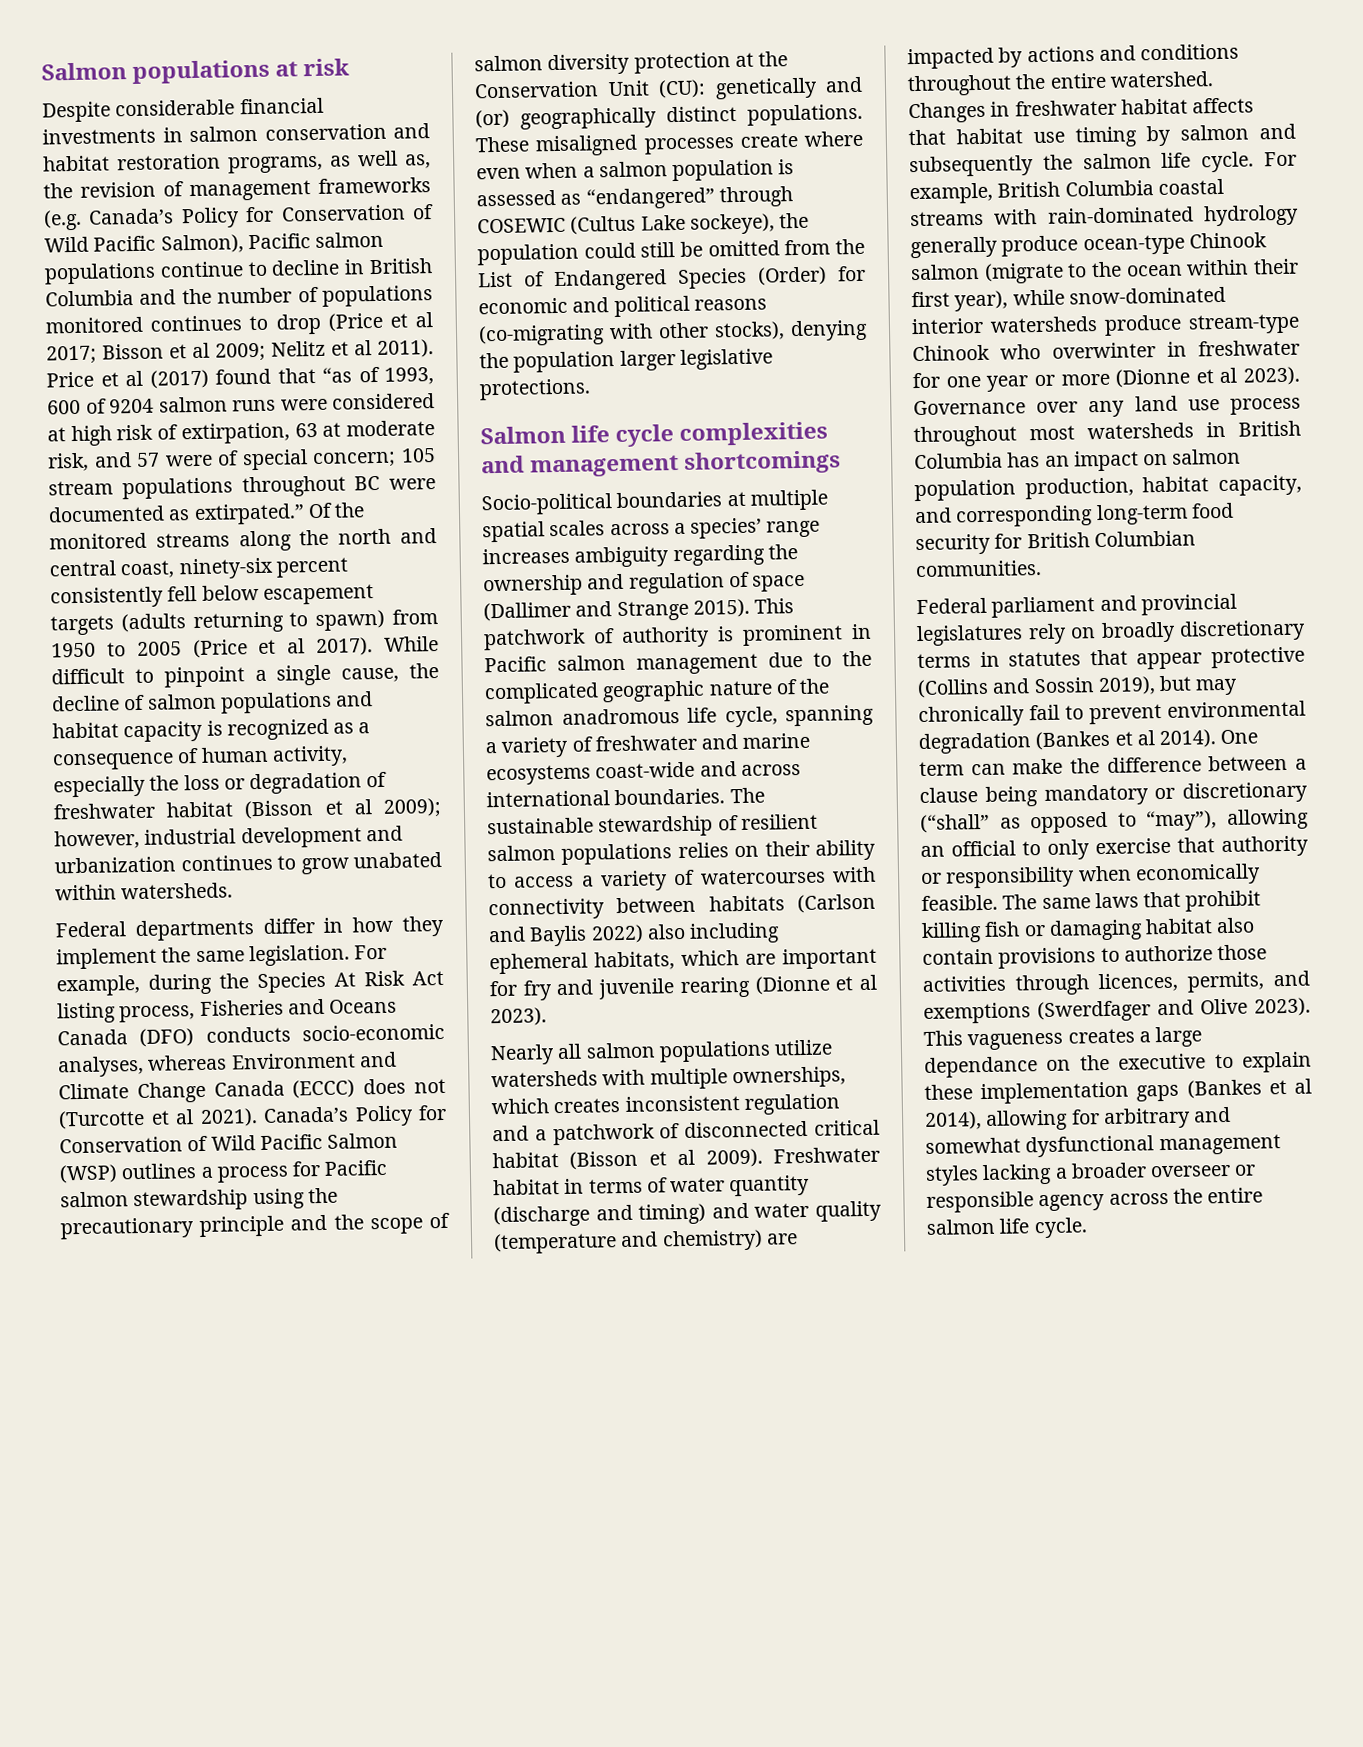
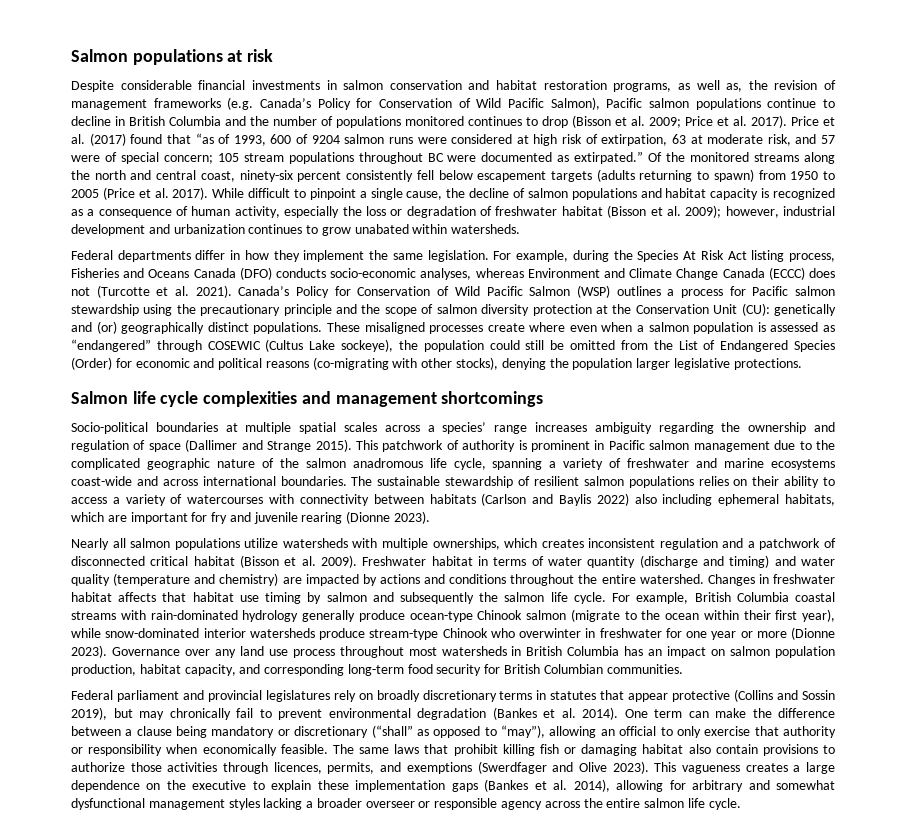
[327,312,434,332] [46,339,434,365] [46,370,143,388] (Price et al 2017; Bisson et al 2009; Nelitz et al 2011). Price et al -> [572,115,835,128] [71,134,85,144] (Bisson et al. 2009; Price et al. 2017). Price et al.
[287,638,306,654] al -> [154,188,169,198] al.
[353,799,372,815] al -> [666,206,681,216] al.
[175,1109,194,1125] al -> [175,286,190,296] al.
[835,974,877,991] et al -> (391, 517) none
[677,1149,696,1166] al -> [301,556,316,566] al.
[1195,367,1238,384] et al -> (835, 633) none
[1136,730,1155,746] al -> [561,708,576,718] al.
[924,1056,1038,1079] dependance -> [71,780,140,792] dependence
[1294,1078,1312,1094] al -> [553,780,568,790] al.

